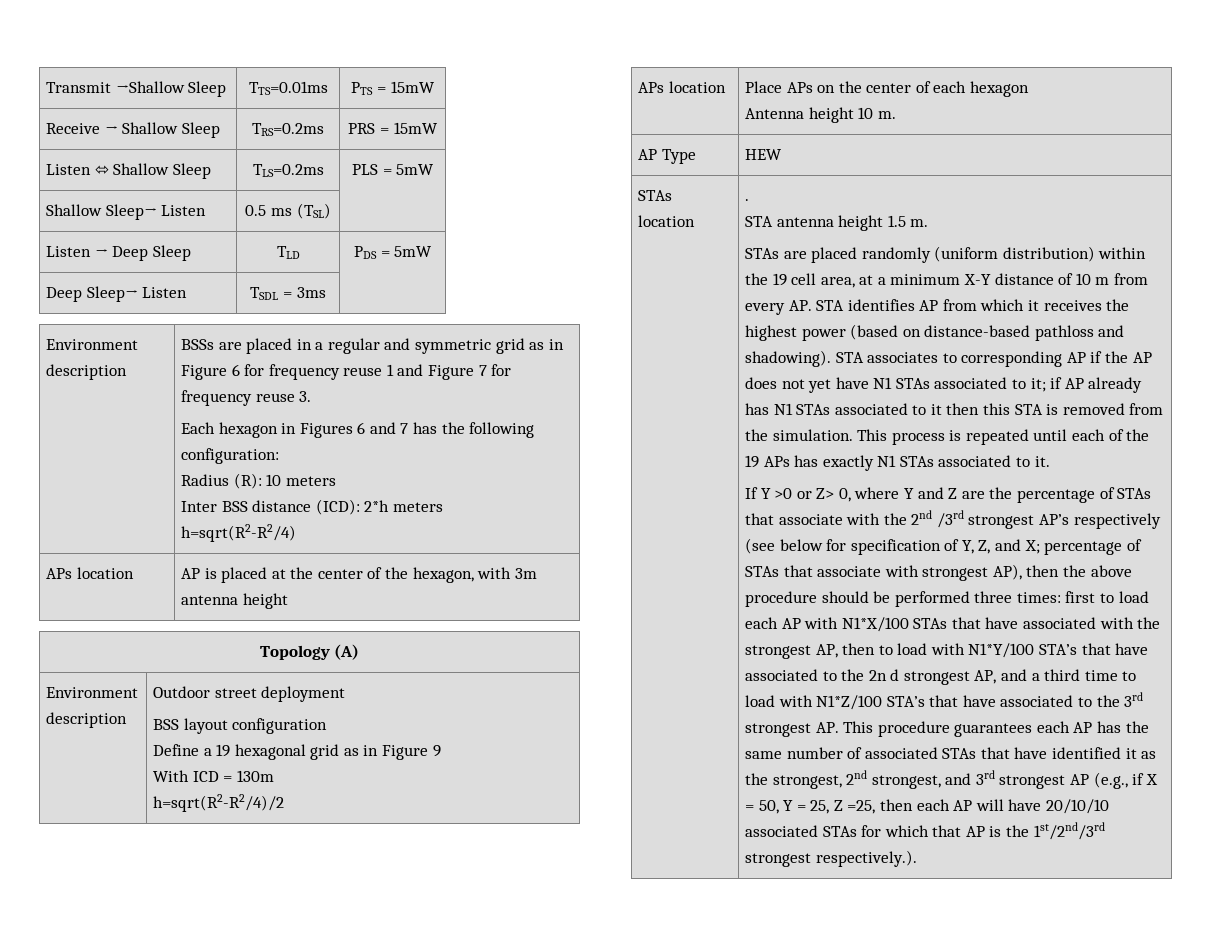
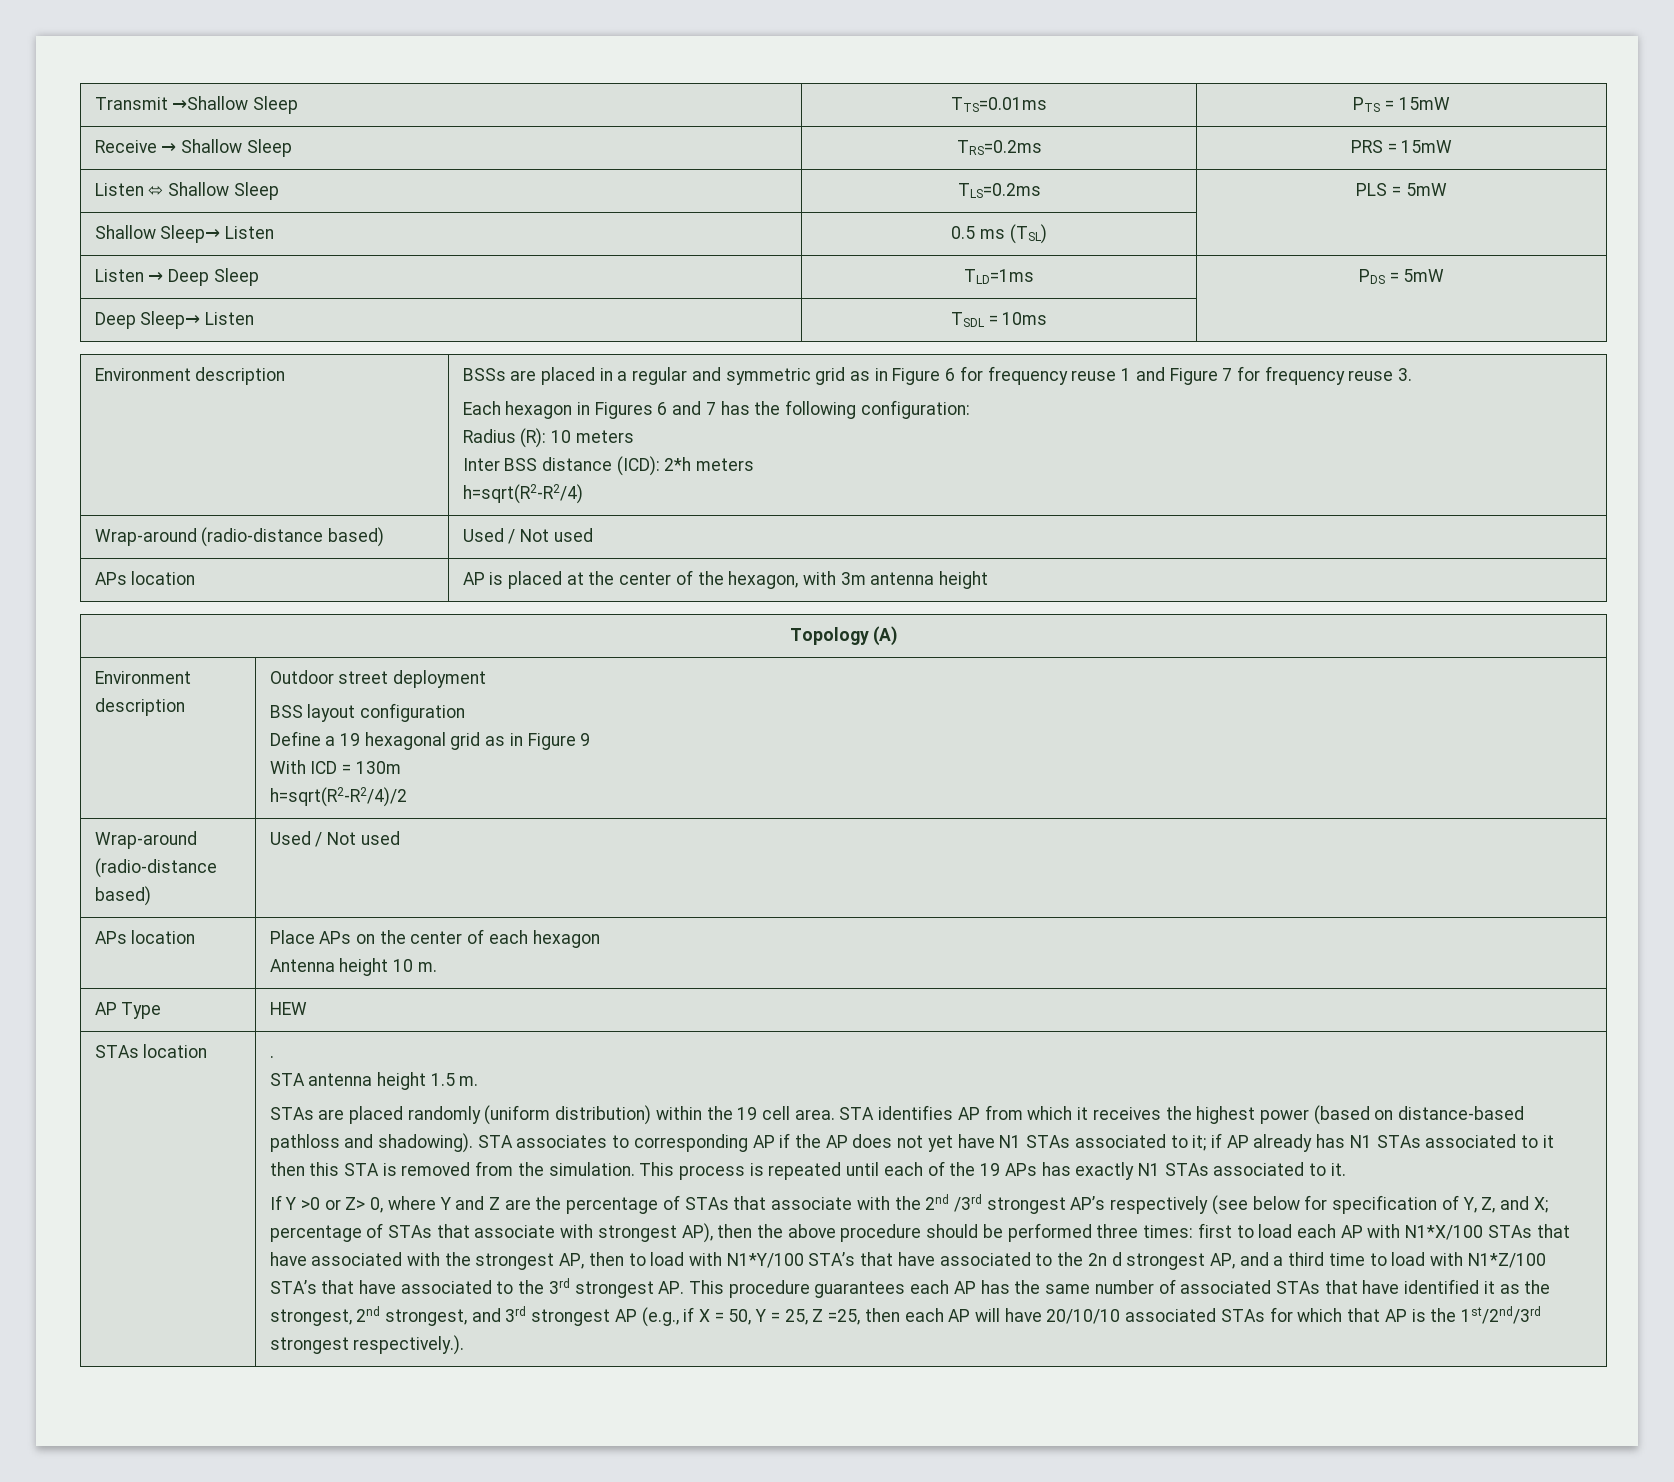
[276,246,300,259] TLD -> [963,269,1034,284] TLD=1ms
[296,287,326,298] 3ms -> [1002,312,1048,325] 10ms
(296, 533) none -> [94,527,384,547] [462,528,593,544] // Wrap-around (radio-distance based) | Used / Not used
(284, 803) none -> [94,831,197,849] [94,858,217,878] [94,886,151,906] [269,831,400,847] // Wrap-around (radio-distance based) | Used / Not used
[820,273,1149,288] [744,300,812,315] area, at a minimum X-Y distance of 10 m from every AP. -> [794,1109,835,1120] area.

